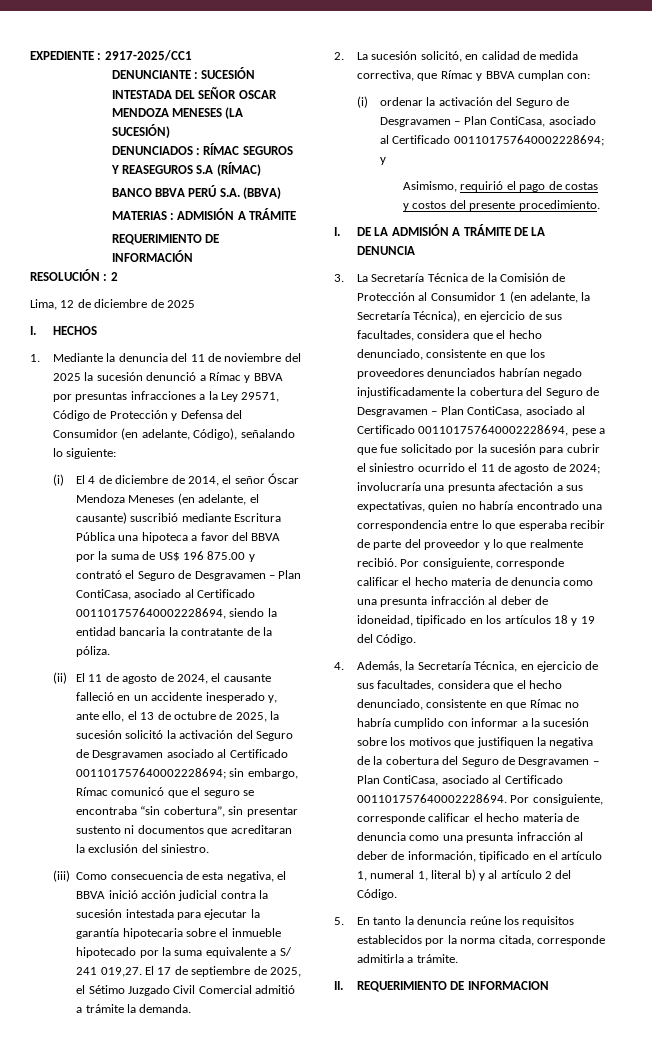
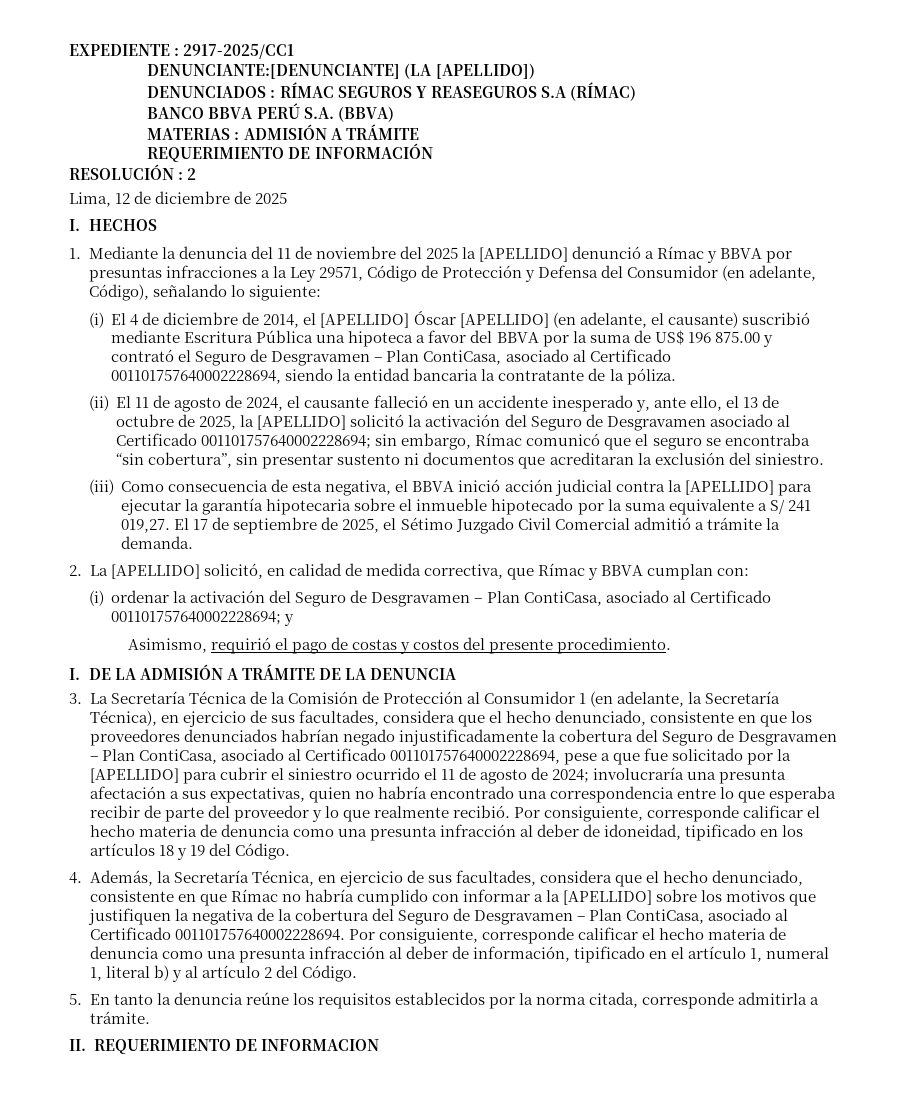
[111,67,256,79] [111,86,277,99] [111,107,244,119] [111,124,170,138] DENUNCIANTE : SUCESIÓN INTESTADA DEL SEÑOR OSCAR MENDOZA MENESES (LA SUCESIÓN) -> [147,63,535,79] DENUNCIANTE:[DENUNCIANTE] (LA [APELLIDO])
[96,372,143,381] sucesión -> [479,247,569,262] [APELLIDO]
[234,473,300,484] [76,494,175,503] señor Óscar Mendoza Meneses -> [320,311,549,328] [APELLIDO] Óscar [APELLIDO]
[76,730,123,739] sucesión -> [257,415,347,430] [APELLIDO]
[76,909,174,918] sucesión intestada -> [684,480,774,495] [APELLIDO]
[371,51,418,60] sucesión -> [110,564,200,579] [APELLIDO]
[489,444,536,453] sucesión -> [89,768,179,783] [APELLIDO]
[543,718,590,727] sucesión -> [563,890,653,905] [APELLIDO]

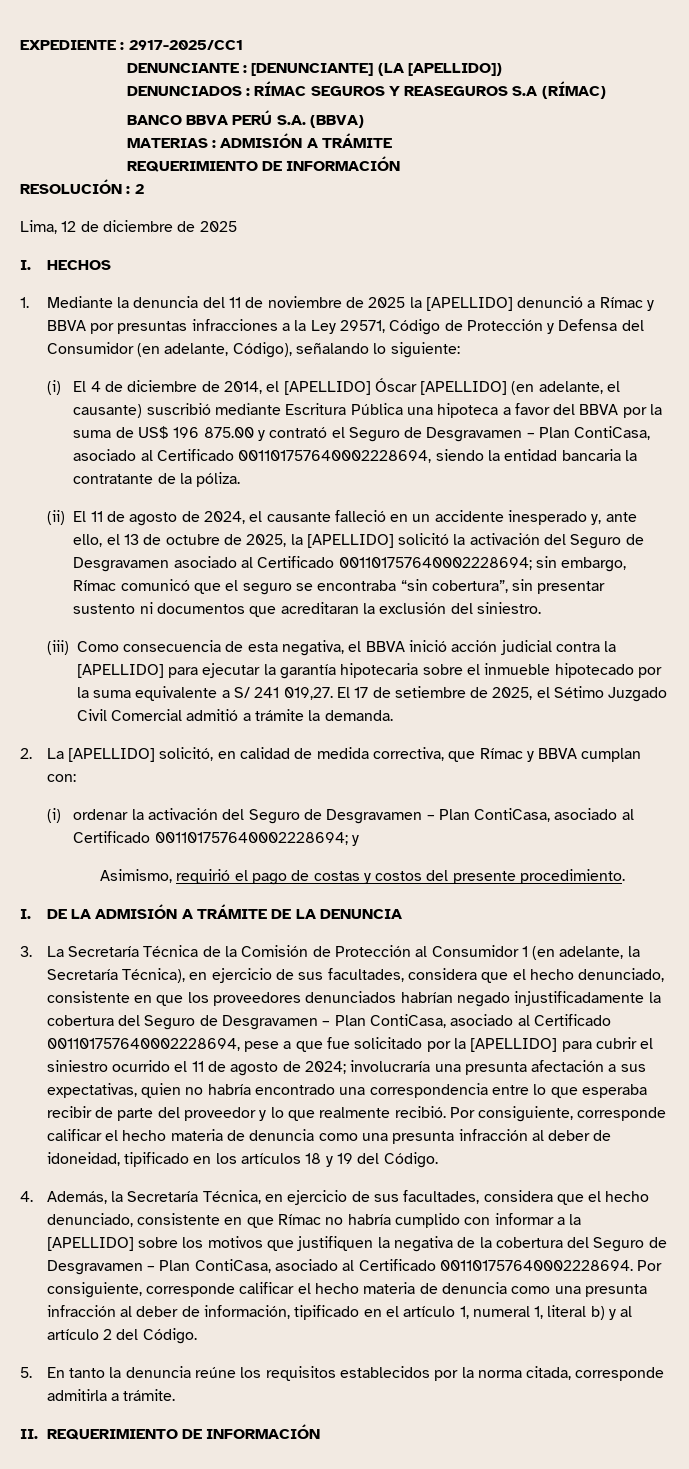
[147,64,401,79] DENUNCIANTE:[DENUNCIANTE] -> [126,63,374,76] DENUNCIANTE : [DENUNCIANTE]
[399,246,422,259] del -> [345,297,364,308] de
[233,517,318,534] septiembre -> [394,686,466,698] setiembre
[260,1039,379,1051] INFORMACION -> [206,1424,321,1439] INFORMACIÓN

